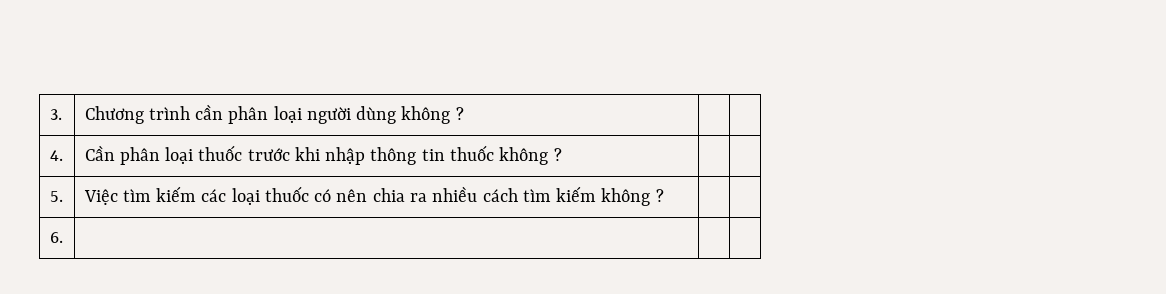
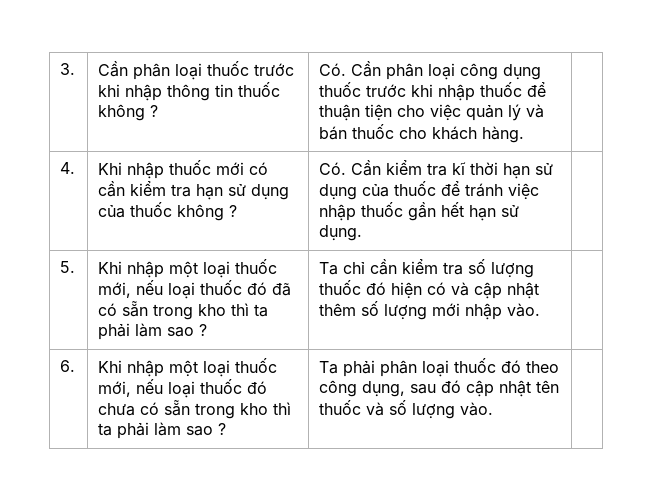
[84,104,464,124] [49,150,63,161] | Chương trình cần phân loại người dùng không ? | | // 4. -> (76, 69) none
[49,191,63,202] [83,186,664,206] [49,232,63,243] | // 5. | Việc tìm kiếm các loại thuốc có nên chia ra nhiều cách tìm kiếm không ? | | // 6. | | -> [319,61,542,80] [319,82,547,101] [319,104,545,121] [319,124,525,143] [60,162,76,174] [98,160,269,179] [98,181,290,200] [98,202,238,221] [319,160,554,179] [319,181,540,200] [319,202,520,221] [319,225,363,241] [60,261,76,273] [98,259,278,278] [98,280,292,299] [98,301,269,320] [98,323,208,340] [319,259,535,278] [319,280,540,299] [319,301,541,320] [60,360,76,372] [98,358,278,377] [98,379,268,398] [98,400,292,419] [98,422,227,439] [319,358,560,377] [319,380,560,397] [319,400,494,419] Có. Cần phân loại công dụng thuốc trước khi nhập thuốc để thuận tiện cho việc quản lý và bán thuốc cho khách hàng. | // 4. | Khi nhập thuốc mới có cần kiểm tra hạn sử dụng của thuốc không ? | Có. Cần kiểm tra kĩ thời hạn sử dụng của thuốc để tránh việc nhập thuốc gần hết hạn sử dụng. | // 5. | Khi nhập một loại thuốc mới, nếu loại thuốc đó đã có sẵn trong kho thì ta phải làm sao ? | Ta chỉ cần kiểm tra số lượng thuốc đó hiện có và cập nhật thêm số lượng mới nhập vào. | // 6. | Khi nhập một loại thuốc mới, nếu loại thuốc đó chưa có sẵn trong kho thì ta phải làm sao ? | Ta phải phân loại thuốc đó theo công dụng, sau đó cập nhật tên thuốc và số lượng vào.

